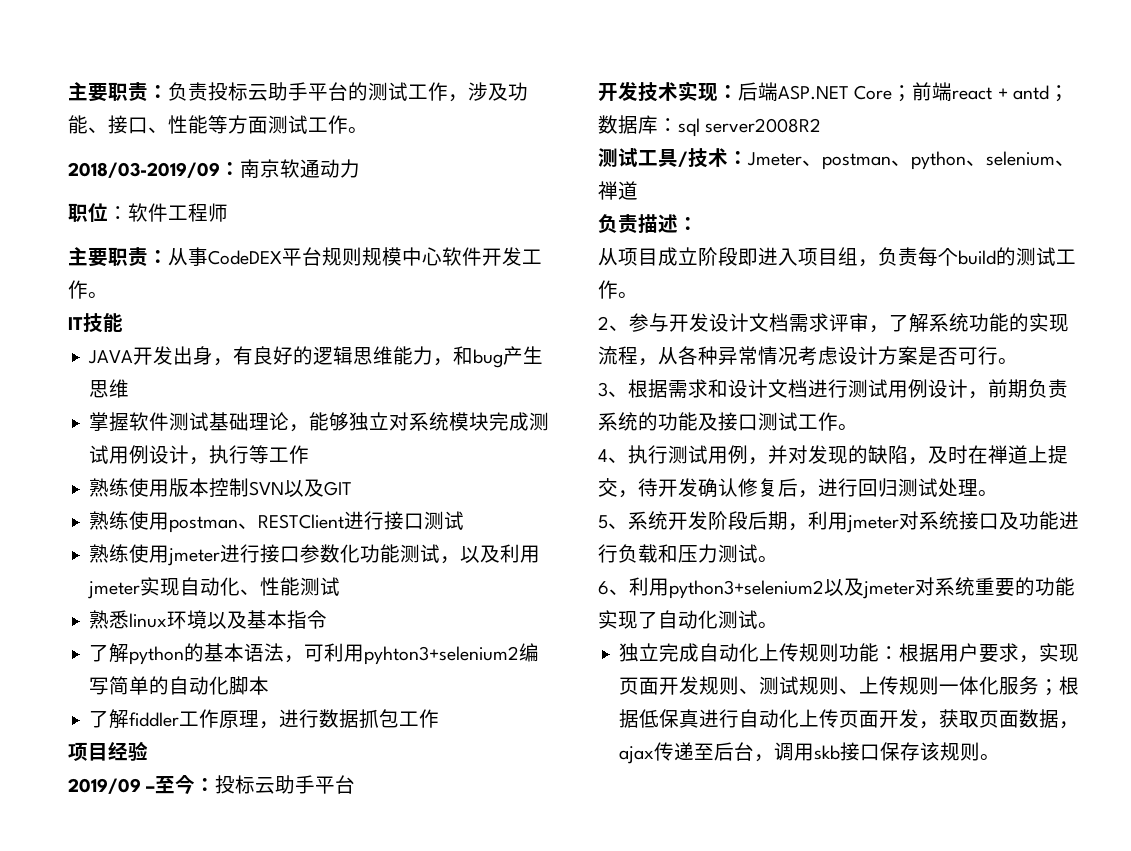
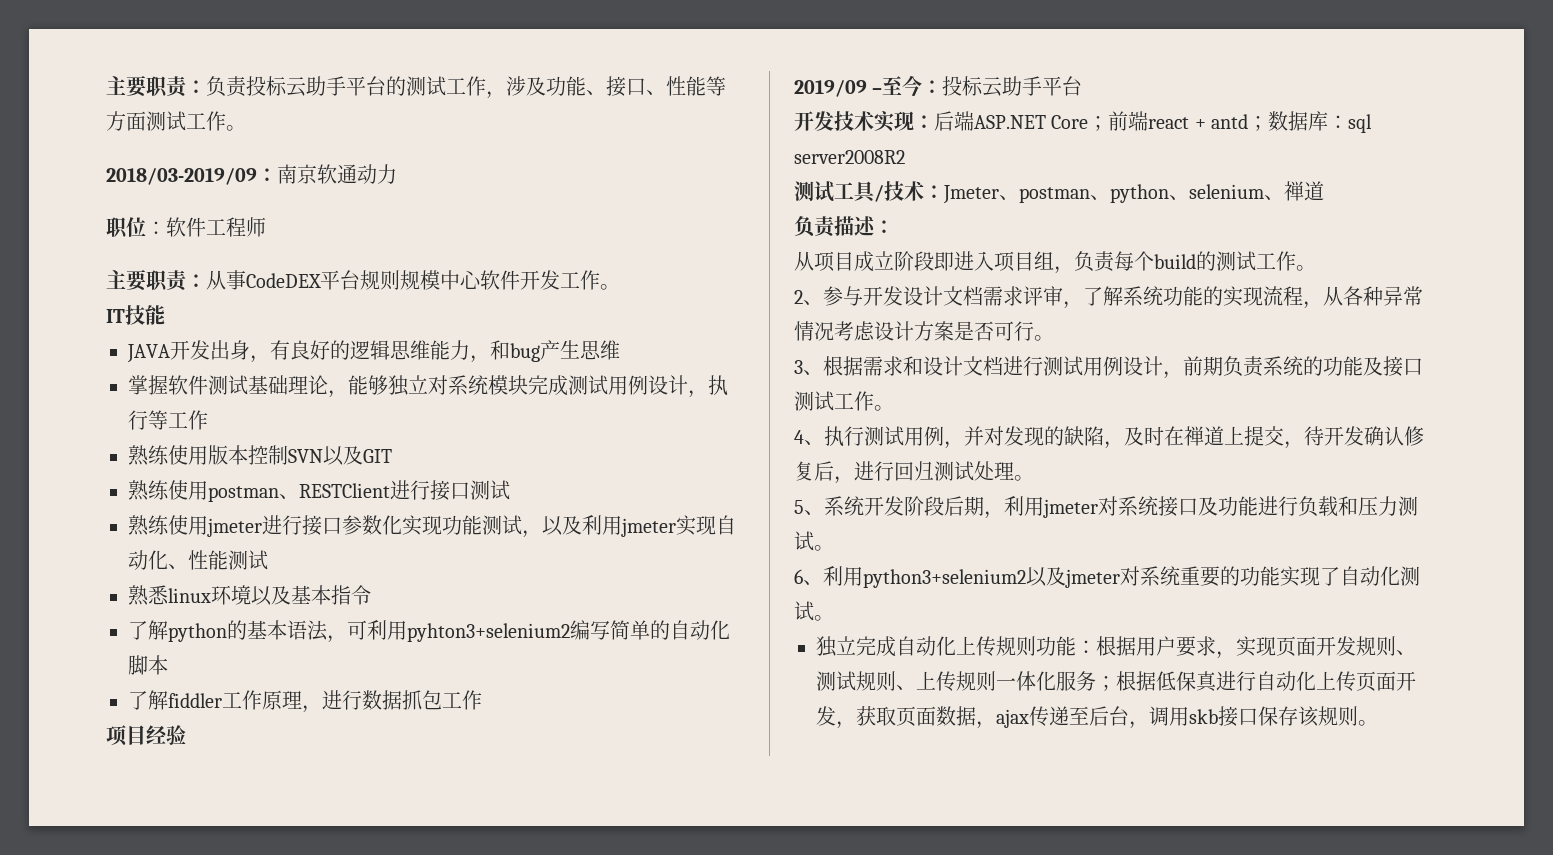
(361, 553) none -> [402,515,442,536] 实现

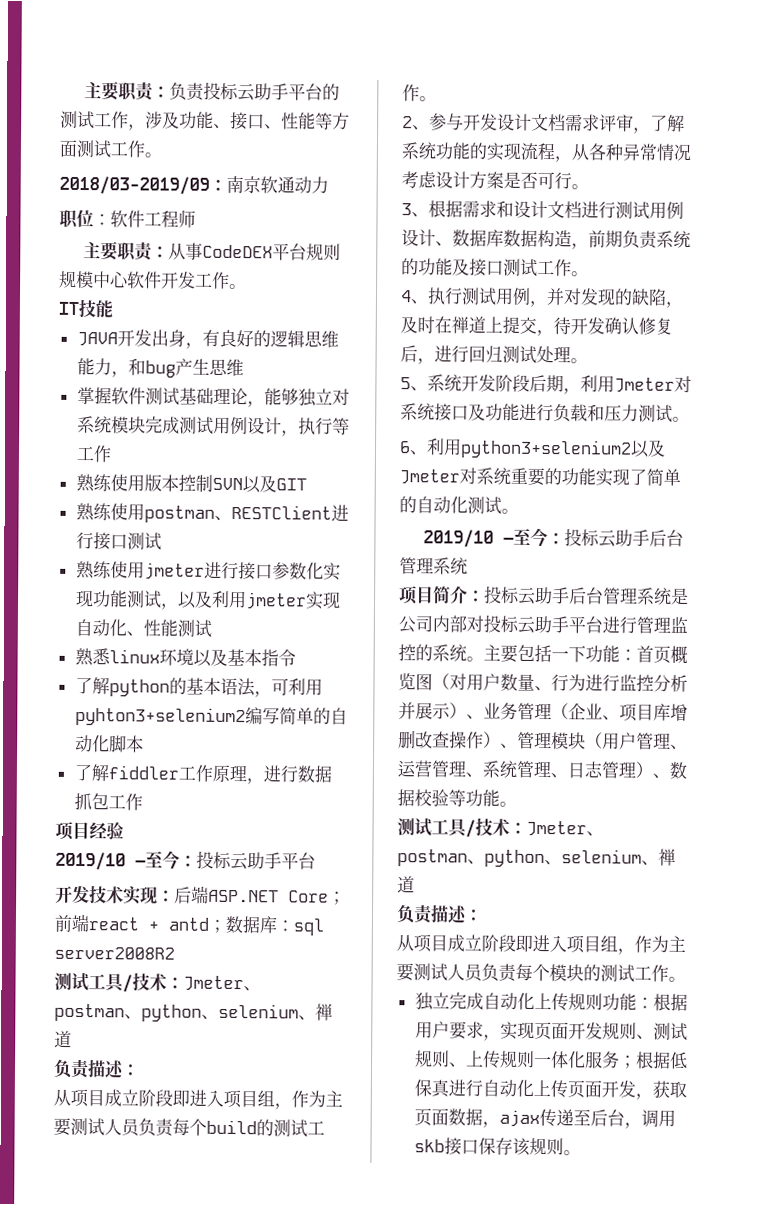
[794,80,867,97] 2019/09 -> [55,851,126,871] 2019/10
(1074, 270) none -> [291,1090,343,1108] [53,1117,141,1137] 作为主要测试人员
(1163, 366) none -> [435,229,572,248] 、数据库数据构造
[1043,499,1098,518] jmeter -> [614,377,675,393] Jmeter
[1065,569,1120,588] jmeter -> [399,469,460,485] Jmeter
(1340, 576) none -> [646,468,681,486] [399,496,417,514] 简单的
(834, 618) none -> [423,527,685,548] [399,557,468,575] [399,585,689,605] [398,614,688,634] [398,644,688,664] [398,673,688,692] [398,702,688,722] [398,730,688,750] [397,760,687,779] [397,789,517,807] [397,817,604,838] [397,848,676,868] [397,876,415,894] [396,904,483,925] [396,934,686,955] [396,963,686,983] // 2019/10 –至今：投标云助手后台管理系统 // 项目简介：投标云助手后台管理系统是公司内部对投标云助手平台进行管理监控的系统。主要包括一下功能：首页概览图（对用户数量、行为进行监控分析并展示）、业务管理（企业、项目库增删改查操作）、管理模块（用户管理、运营管理、系统管理、日志管理）、数据校验等功能。 // 测试工具/技术：Jmeter、postman、python、selenium、禅道 // 负责描述： // 从项目成立阶段即进入项目组，作为主要测试人员负责每个模块的测试工作。

